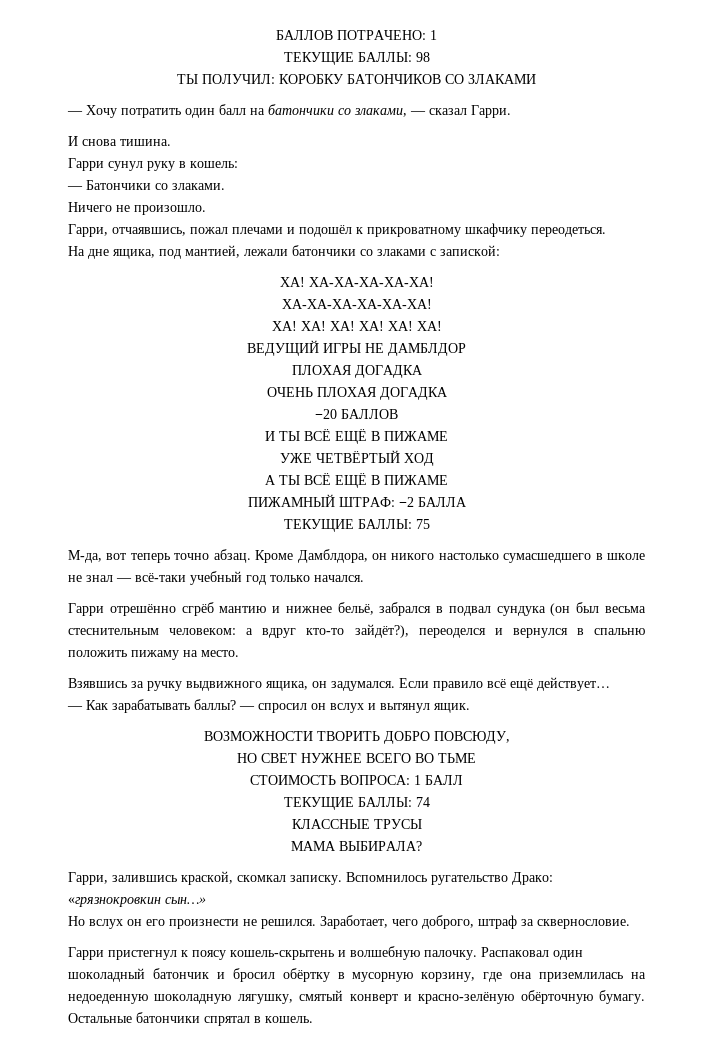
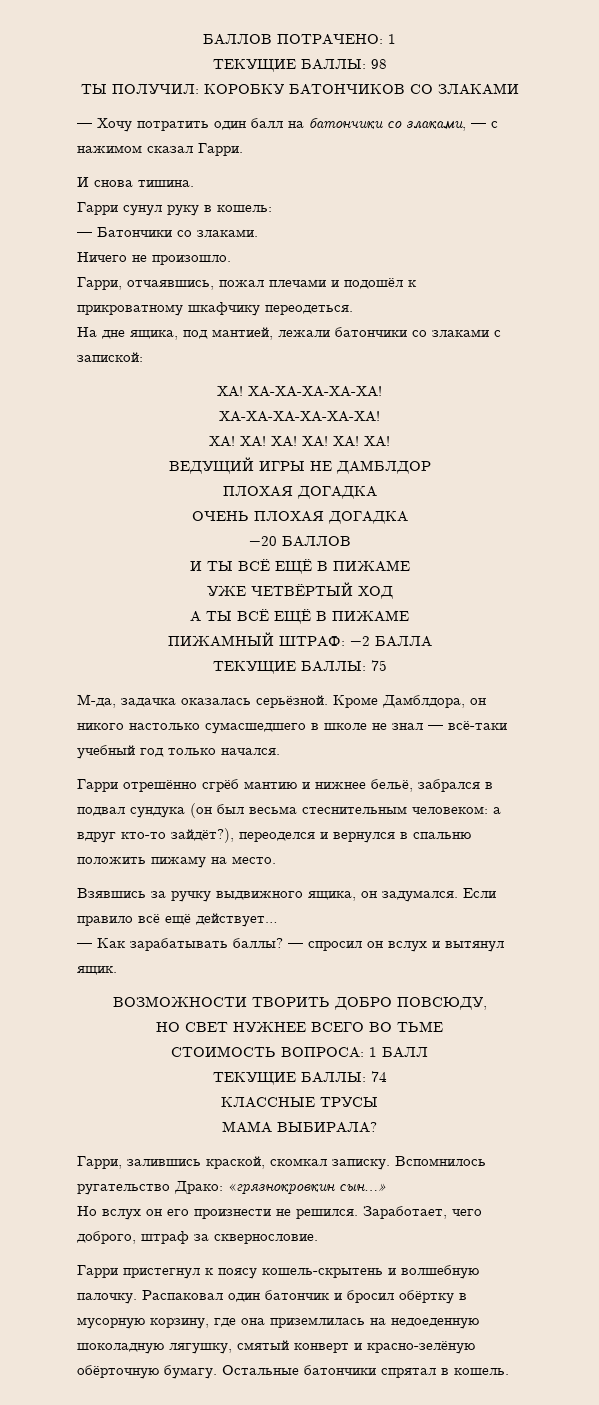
(426, 113) none -> [491,121,498,128] [77,145,142,153] с нажимом
[106,549,251,563] вот теперь точно абзац. -> [121,695,328,708] задачка оказалась серьёзной.
[68,968,145,982] шоколадный -> (260, 1297) none

